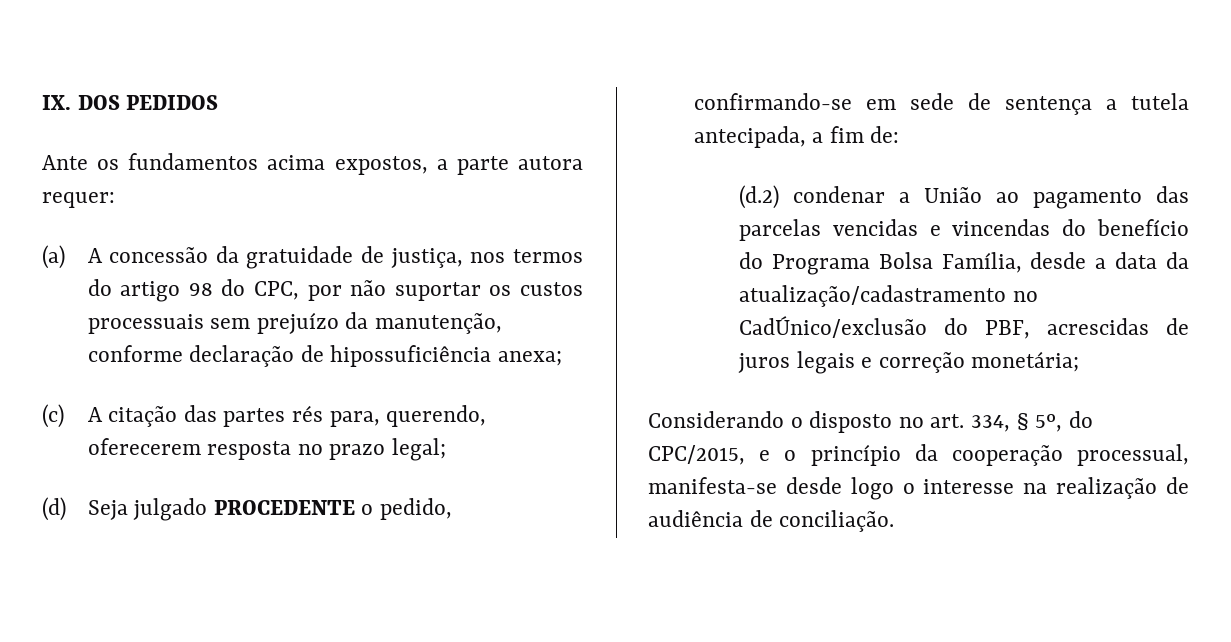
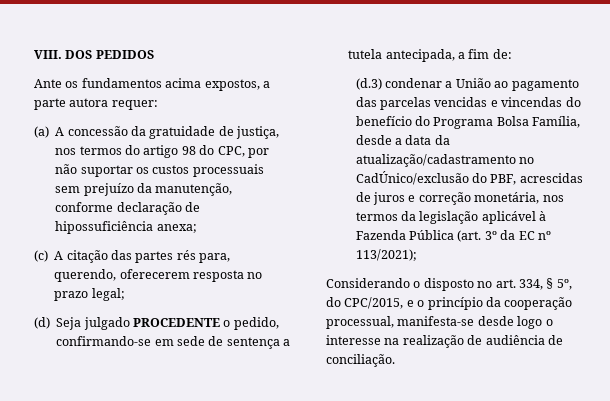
[42,95,71,110] IX. -> [34,50,62,59] VIII.
[738,185,779,209] (d.2) -> [355,78,382,90] (d.3)
[796,351,855,374] legais -> (406, 198) none
[971,351,1080,372] monetária; -> [474,192,564,204] [355,211,547,224] [355,230,551,242] [355,249,417,261] monetária, nos termos da legislação aplicável à Fazenda Pública (art. 3º da EC nº 113/2021);

